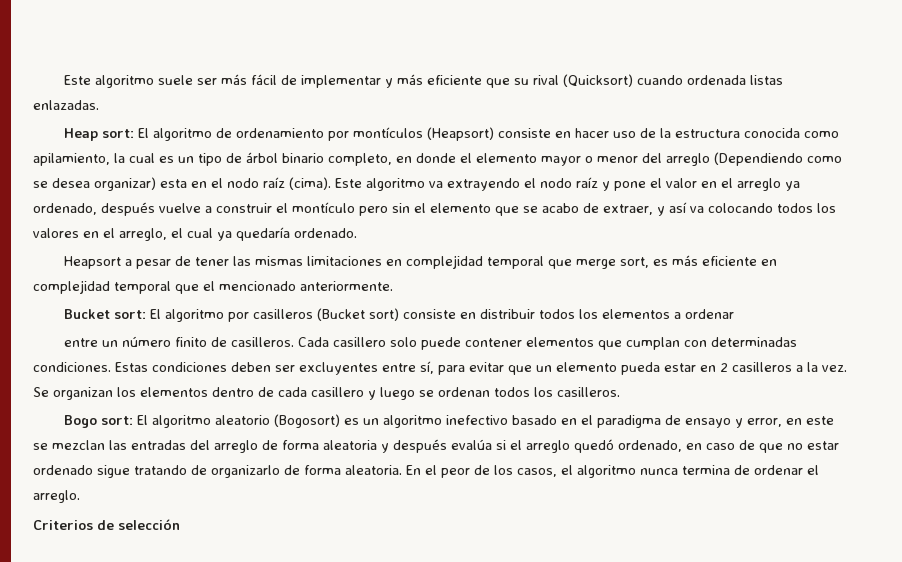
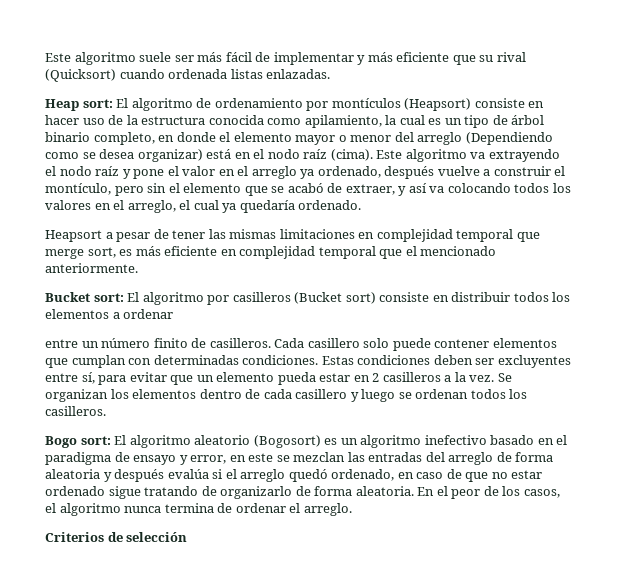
[160,179,187,188] esta -> [206,149,232,159] está
[292,202,355,213] montículo -> [45,183,111,195] montículo,
[542,203,579,213] acabo -> [287,183,324,193] acabó

